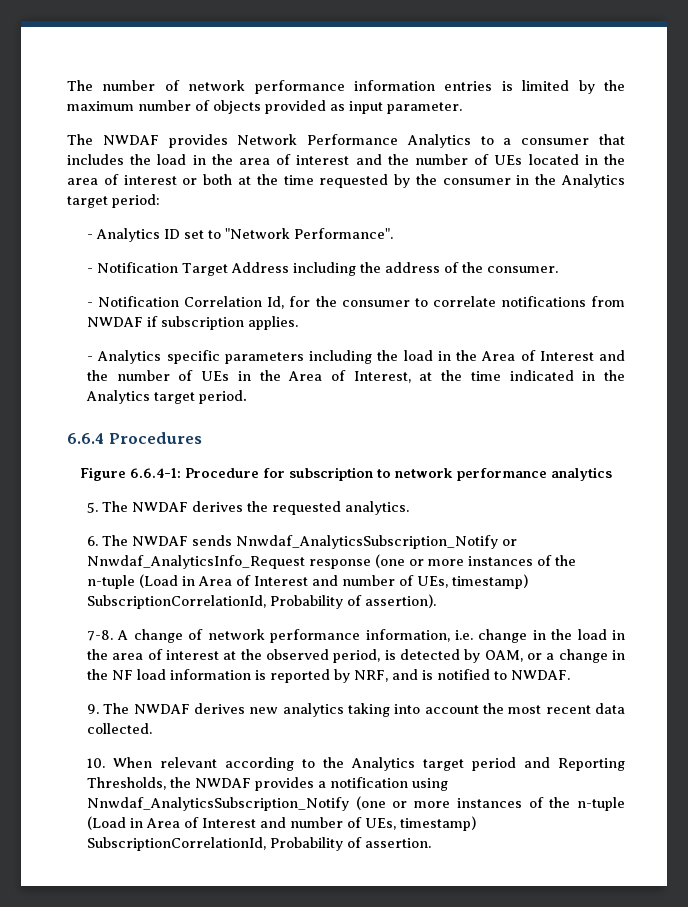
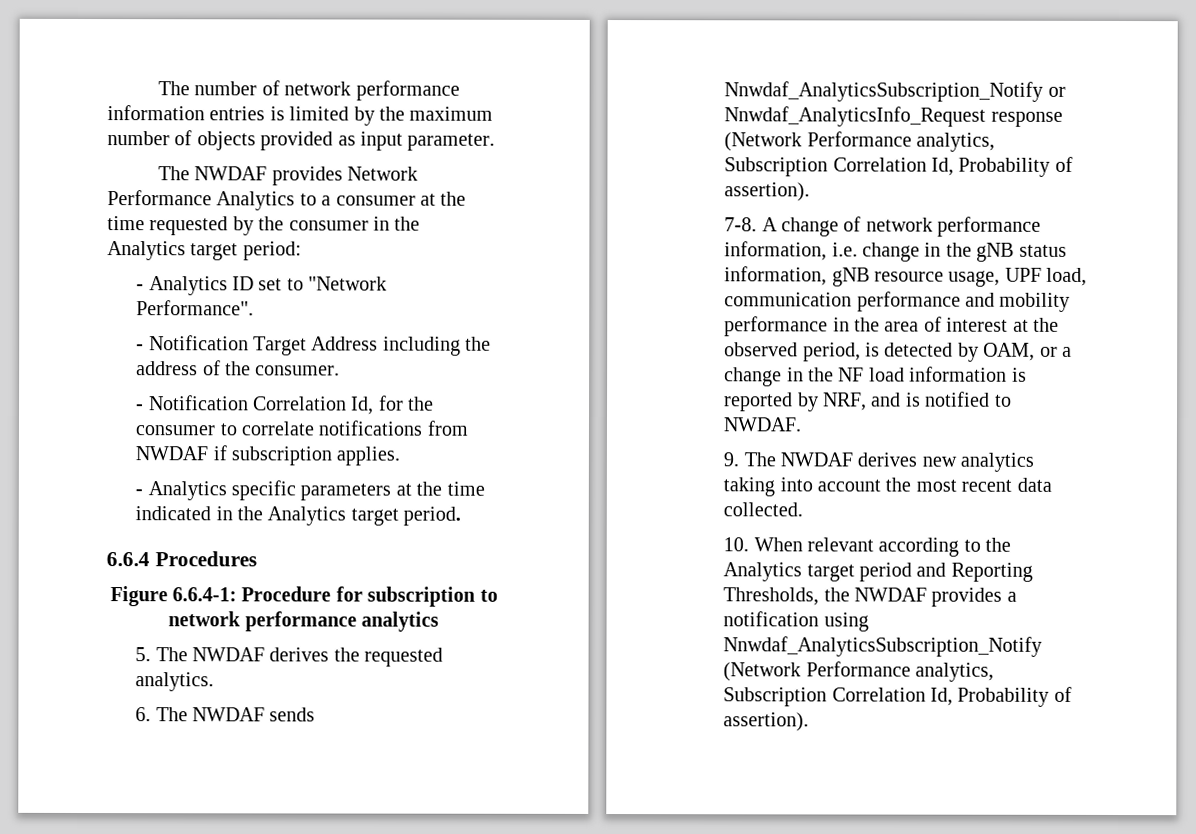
[599,134,625,145] [67,154,625,165] [67,174,233,185] that includes the load in the area of interest and the number of UEs located in the area of interest or both -> (416, 200) none
[308,350,625,364] [86,370,411,383] including the load in the Area of Interest and the number of UEs in the Area of Interest, -> (392, 492) none
[374,554,576,568] [86,574,528,589] [86,595,266,609] (one or more instances of the n-tuple (Load in Area of Interest and number of UEs, timestamp) SubscriptionCorrelationId, -> [724,131,996,152] [724,157,955,177] (Network Performance analytics, Subscription Correlation Id,
[577,629,607,640] load -> [976,242,1067,262] [724,266,1088,287] [724,291,1071,312] [724,316,829,337] gNB status information, gNB resource usage, UPF load, communication performance and mobility performance
[355,796,626,811] [86,816,476,831] [86,837,431,851] (one or more instances of the n-tuple (Load in Area of Interest and number of UEs, timestamp) SubscriptionCorrelationId, Probability of assertion. -> [723,661,995,682] [723,686,1072,707] [723,712,810,732] (Network Performance analytics, Subscription Correlation Id, Probability of assertion).

